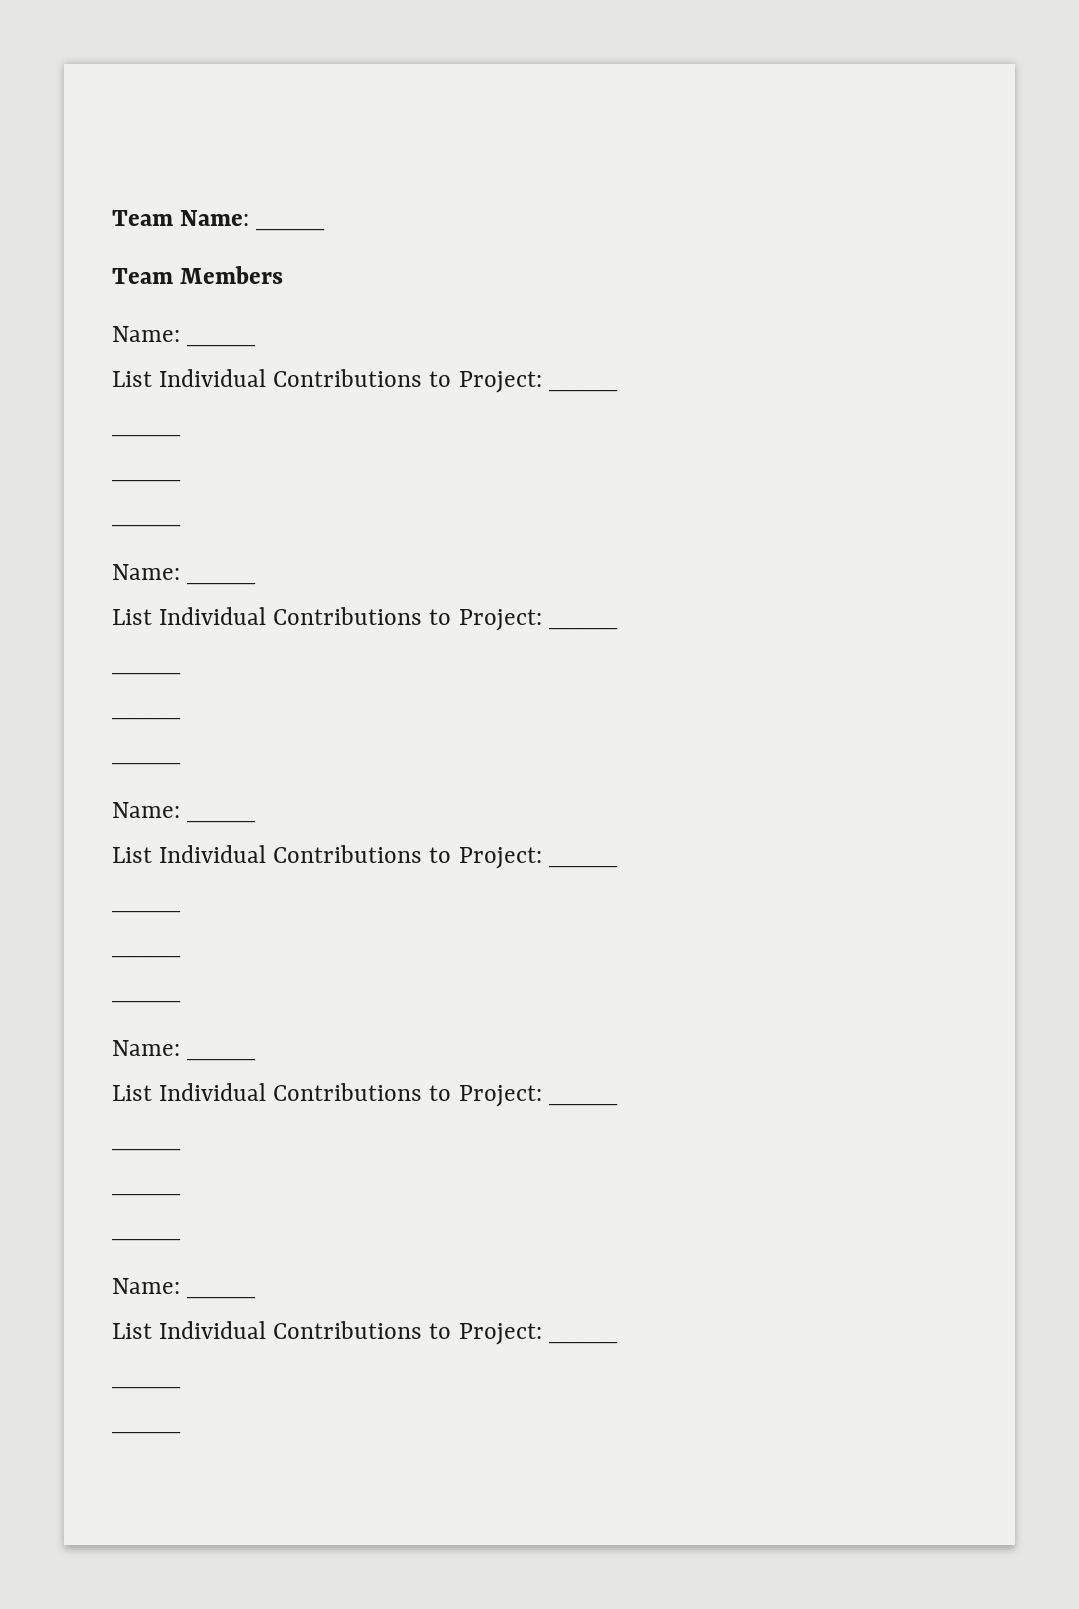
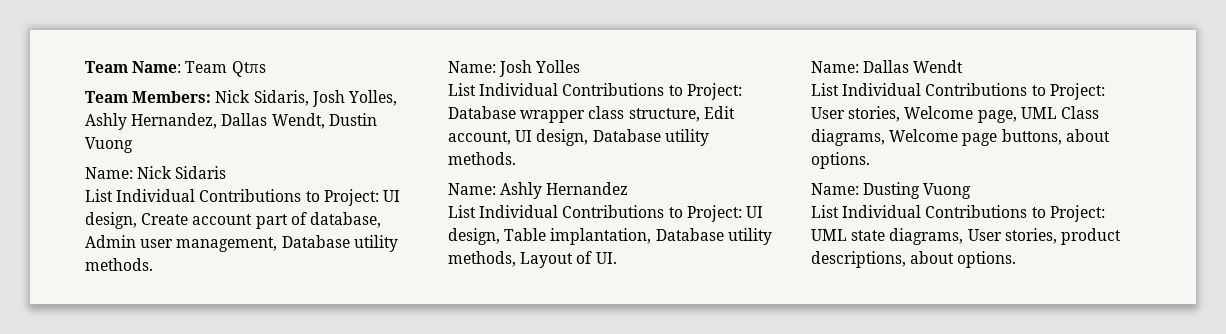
[256,226,326,231] [112,266,284,284] [112,326,180,342] [187,342,257,347] [112,369,618,393] [112,432,181,437] [112,477,181,482] [112,522,181,527] [112,564,180,580] [187,580,257,585] [112,607,618,631] [112,670,181,675] [112,715,181,720] [112,760,181,765] [112,802,180,818] [187,818,257,823] [112,845,618,869] [112,908,181,913] [112,953,181,958] [112,998,181,1003] [112,1040,180,1056] [187,1056,257,1061] [112,1083,618,1107] [112,1146,181,1151] [112,1191,181,1196] [112,1236,181,1241] [112,1278,180,1294] [187,1294,257,1299] [112,1321,618,1345] [112,1384,181,1389] [112,1429,181,1434] ____ // Team Members // Name: ____ // List Individual Contributions to Project: ____ // ____ // ____ // ____ // Name: ____ // List Individual Contributions to Project: ____ // ____ // ____ // ____ // Name: ____ // List Individual Contributions to Project: ____ // ____ // ____ // ____ // Name: ____ // List Individual Contributions to Project: ____ // ____ // ____ // ____ // Name: ____ // List Individual Contributions to Project: ____ // ____ // ____ -> [185,61,266,77] [85,90,397,107] [85,113,377,130] [85,137,133,153] [85,166,227,179] [85,189,400,206] [85,212,381,229] [85,235,398,252] [85,258,153,271] [448,60,581,77] [448,83,742,100] [448,106,735,123] [448,129,709,146] [448,152,516,165] [448,182,629,199] [448,205,763,222] [448,228,772,245] [448,251,617,268] [811,60,964,73] [811,83,1105,100] [811,106,1099,123] [811,129,1110,146] [811,152,870,169] [811,182,972,199] [811,205,1105,222] [811,228,1121,245] [811,251,1017,268] Team Qtπs // Team Members: Nick Sidaris, Josh Yolles, Ashly Hernandez, Dallas Wendt, Dustin Vuong // Name: Nick Sidaris // List Individual Contributions to Project: UI design, Create account part of database, Admin user management, Database utility methods. // Name: Josh Yolles // List Individual Contributions to Project: Database wrapper class structure, Edit account, UI design, Database utility methods. // Name: Ashly Hernandez // List Individual Contributions to Project: UI design, Table implantation, Database utility methods, Layout of UI. // Name: Dallas Wendt // List Individual Contributions to Project: User stories, Welcome page, UML Class diagrams, Welcome page buttons, about options. // Name: Dusting Vuong // List Individual Contributions to Project: UML state diagrams, User stories, product descriptions, about options.

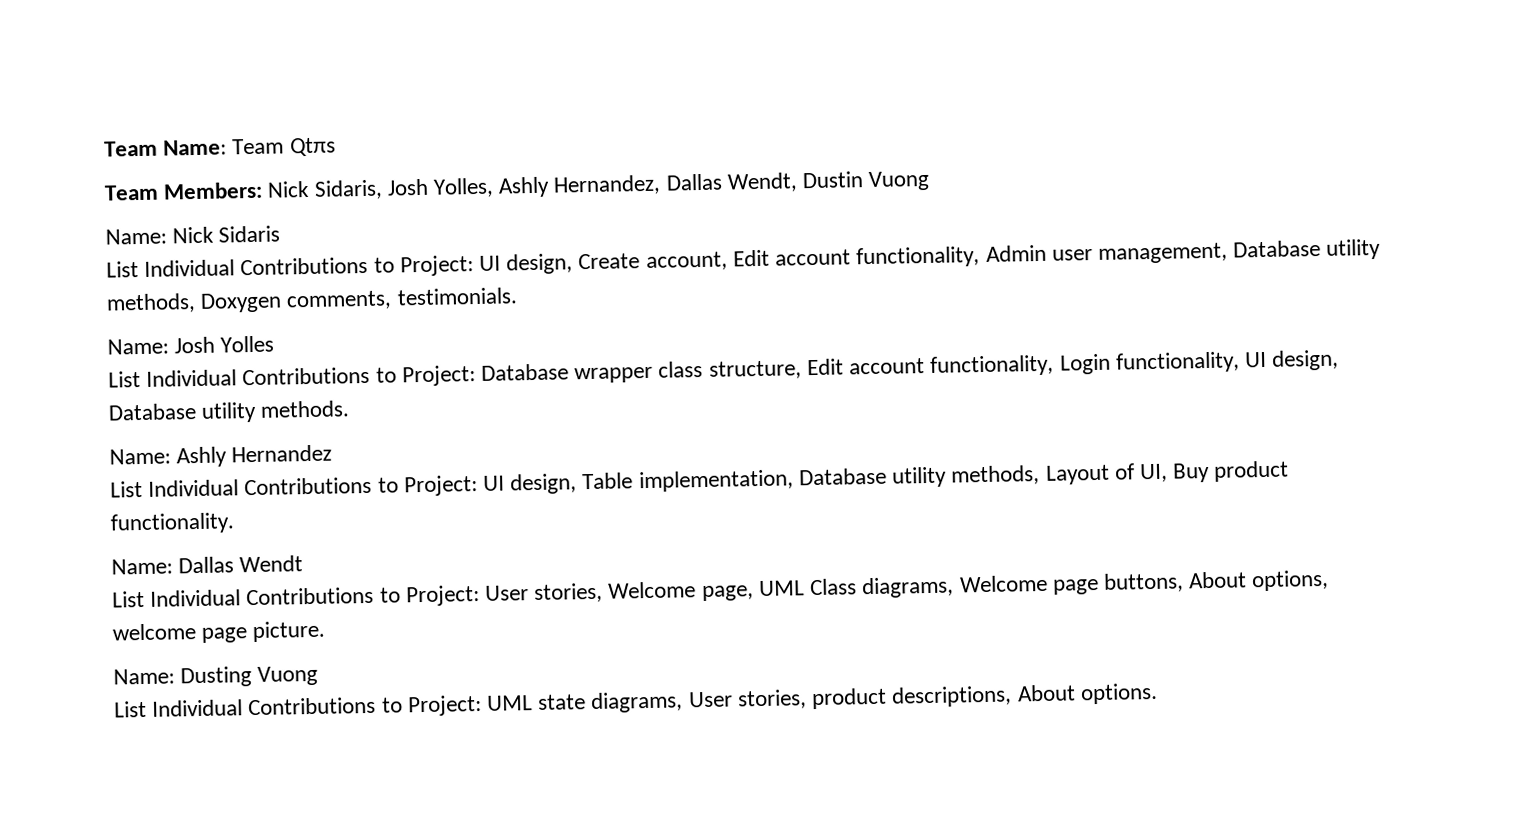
[192,212,381,229] account part of database, -> [645,246,981,271] account, Edit account functionality,
[85,258,153,271] methods. -> [106,287,518,314] methods, Doxygen comments, testimonials.
[448,131,511,145] account, -> [849,351,1240,377] account functionality, Login functionality,
[550,228,652,245] implantation, -> [638,469,794,493] implementation,
[595,252,617,264] UI. -> [1138,460,1290,483] [110,512,235,535] UI, Buy product functionality.
[1065,129,1110,142] [811,152,870,169] about options. -> [1188,569,1330,592] [112,620,326,643] About options, welcome page picture.
[910,251,955,264] about -> [1016,684,1076,702] About

